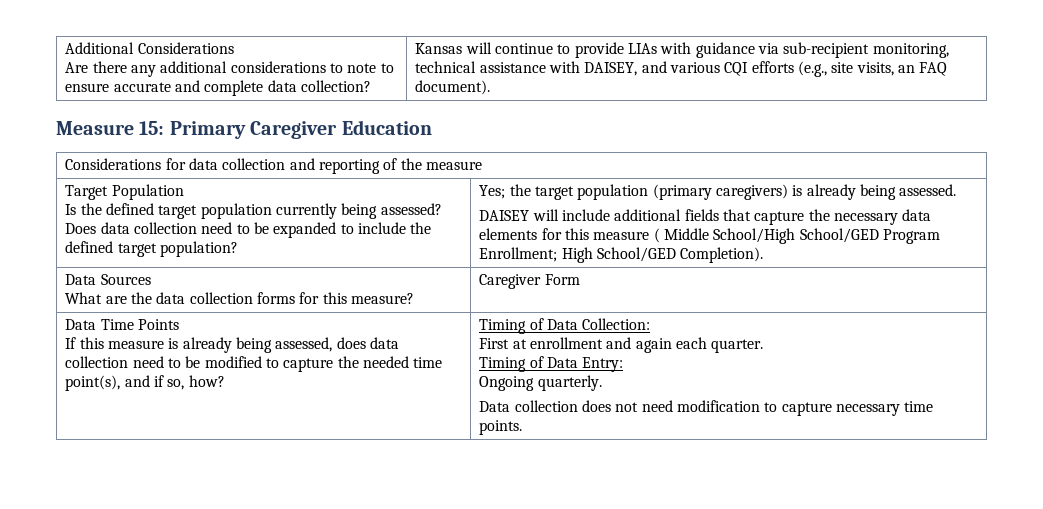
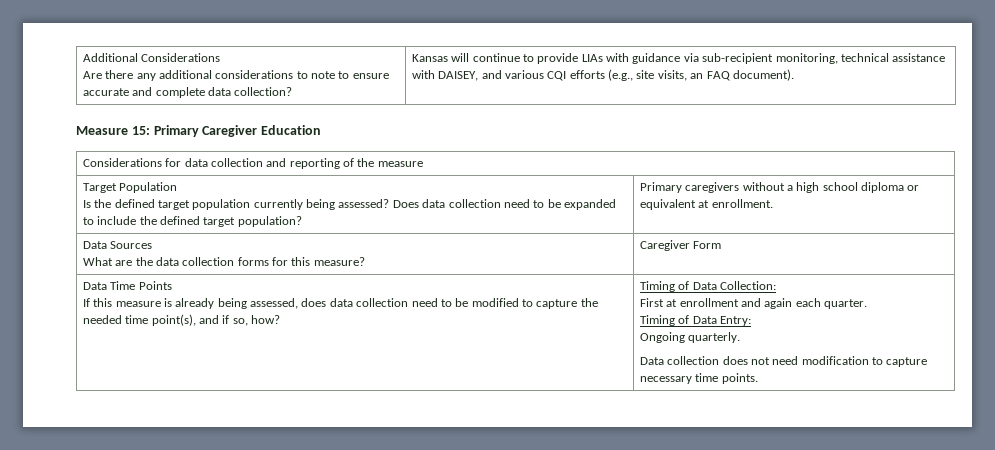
[479,184,957,200] [479,209,932,225] [479,228,941,244] [479,247,764,263] Yes; the target population (primary caregivers) is already being assessed. // DAISEY will include additional fields that capture the necessary data elements for this measure ( Middle School/High School/GED Program Enrollment; High School/GED Completion). -> [639,182,920,193] [639,199,773,210] Primary caregivers without a high school diploma or equivalent at enrollment.

